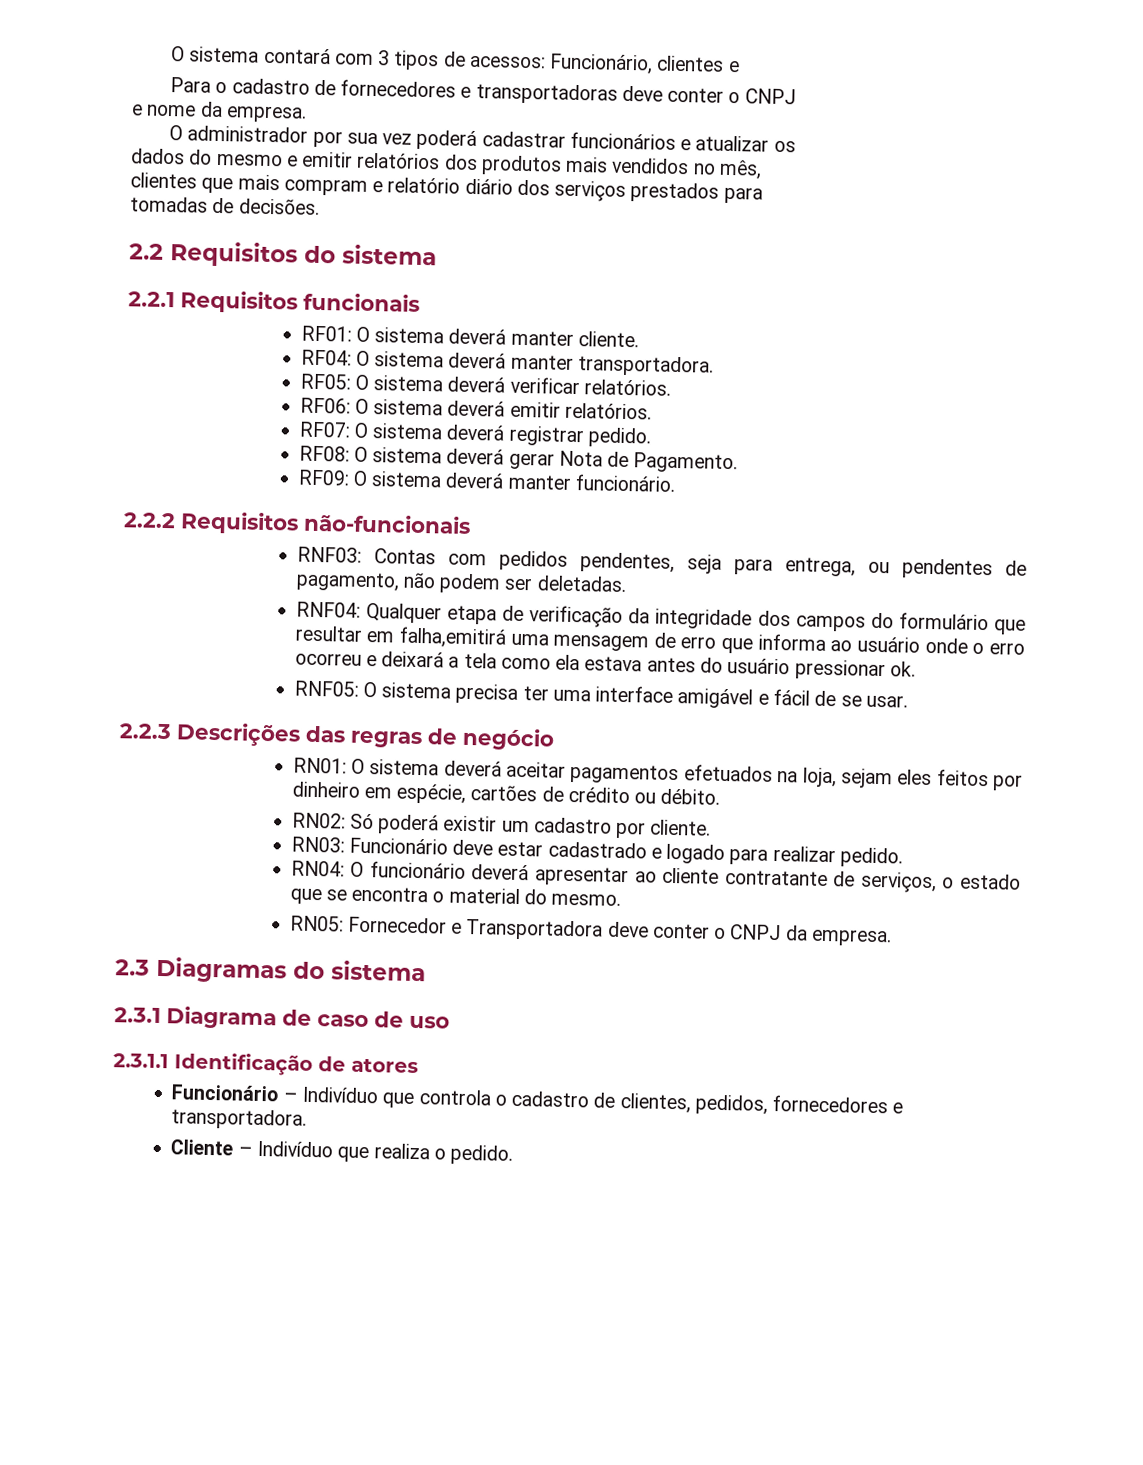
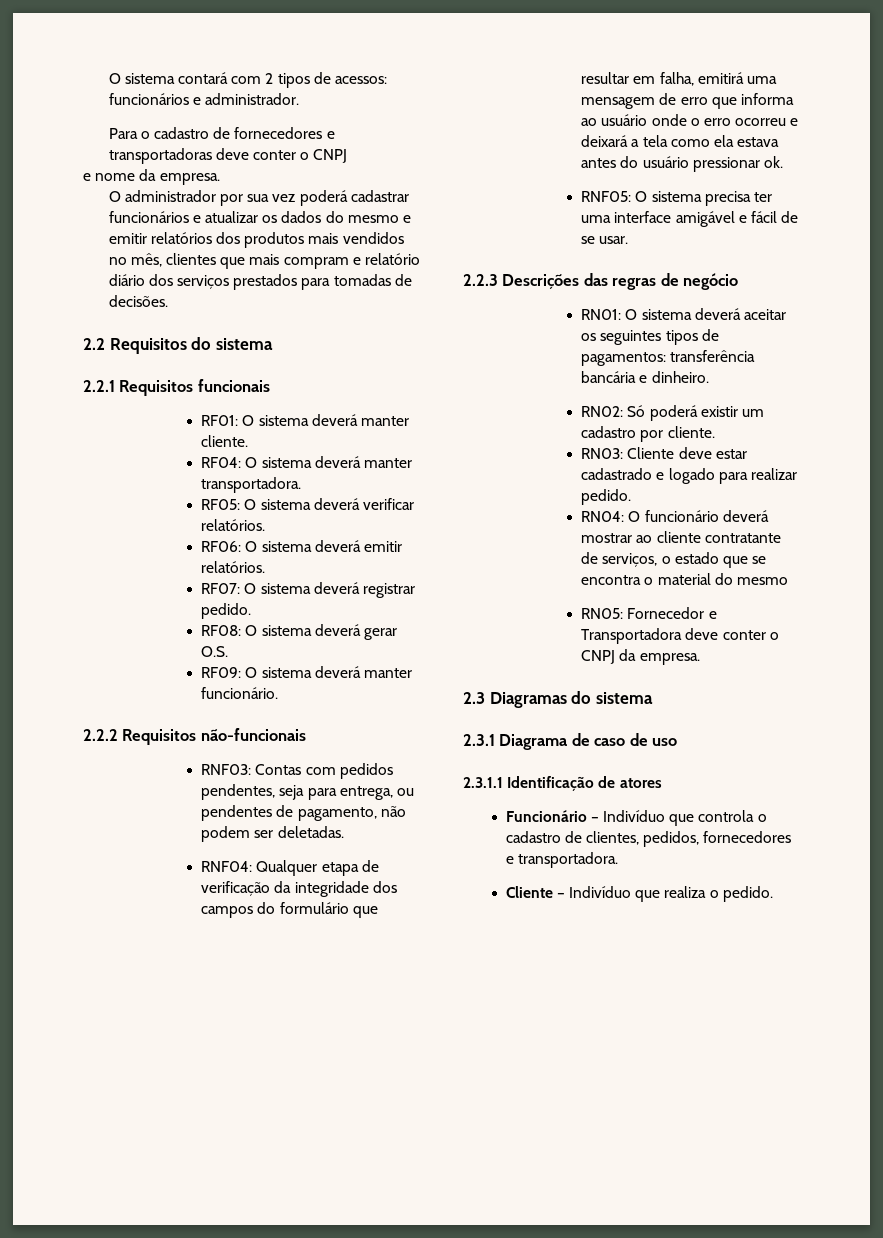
[378,50,391,66] 3 -> [265,73,274,84] 2
[549,53,740,75] Funcionário, clientes e -> [108,93,299,105] funcionários e administrador.
(796, 146) // -> (278, 219) none
(762, 169) // -> (162, 260) none
(763, 195) // -> (331, 284) none
[558,450,739,474] Nota de Pagamento. -> [201,646,229,657] O.S.
[398,626,507,649] falha,emitirá -> [659,72,744,86] falha, emitirá
[570,763,1024,791] [291,781,721,805] pagamentos efetuados na loja, sejam eles feitos por dinheiro em espécie, cartões de crédito ou débito. -> [581,329,719,345] [581,350,756,366] [581,371,709,383] os seguintes tipos de pagamentos: transferência bancária e dinheiro.
[348,837,448,855] Funcionário -> [627,447,675,459] Cliente
[534,866,629,887] apresentar -> [581,533,633,543] mostrar
[551,893,622,907] mesmo. -> [736,577,788,585] mesmo

